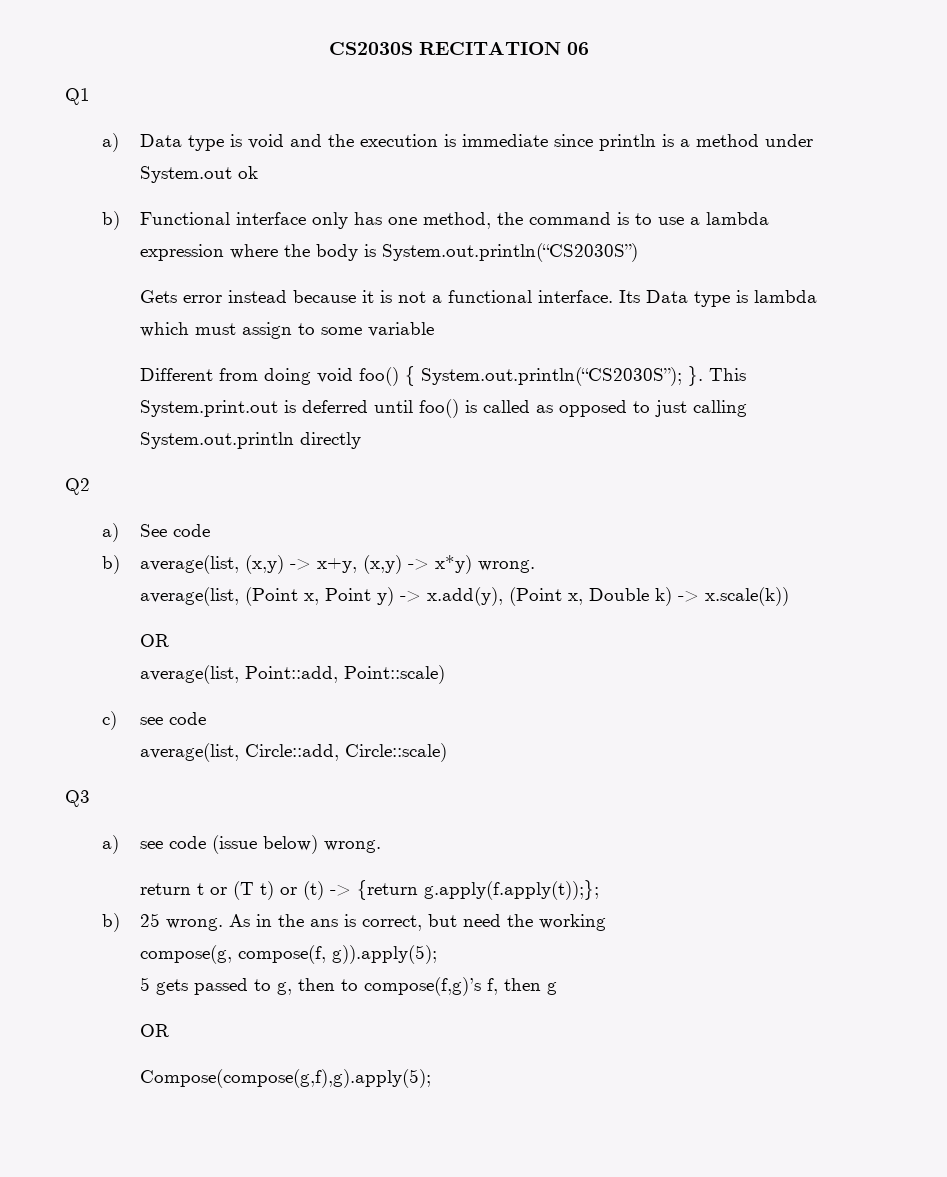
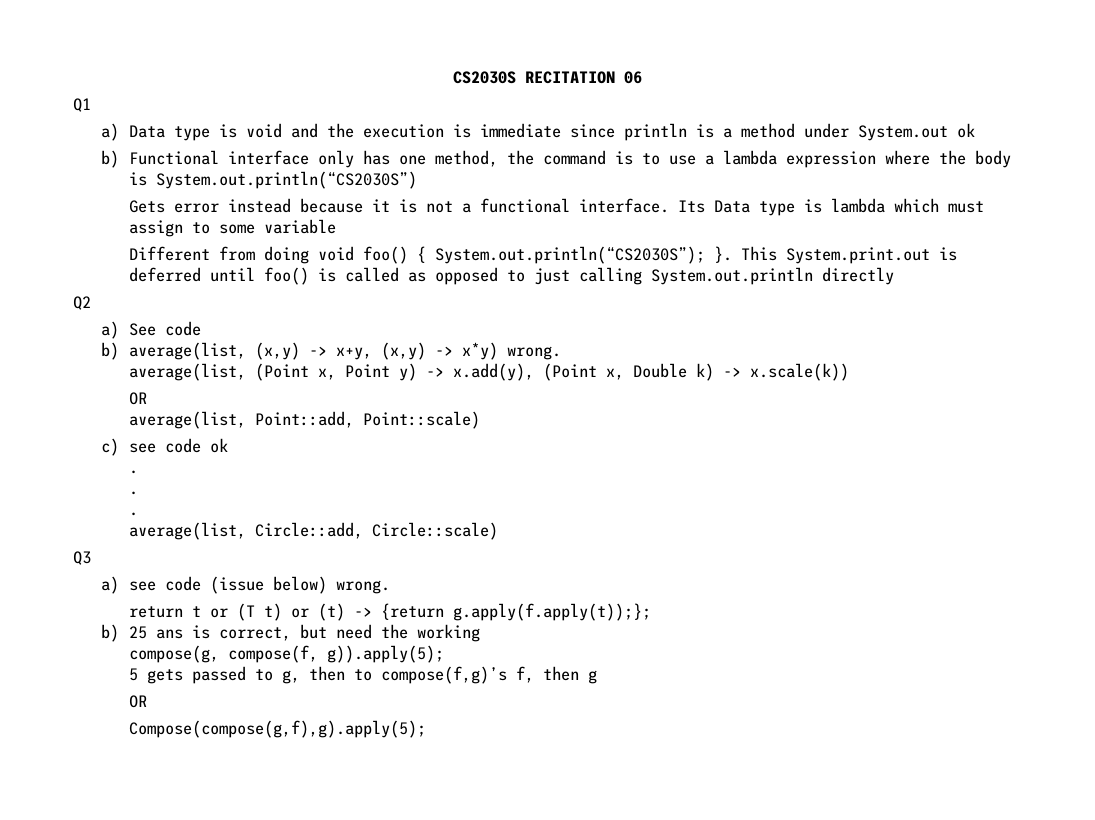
(206, 718) none -> [210,438,229,453] [129,470,139,474] [129,491,139,495] [129,512,139,516] ok // . // . // .
[165,914,304,931] wrong. As in the -> (148, 632) none

